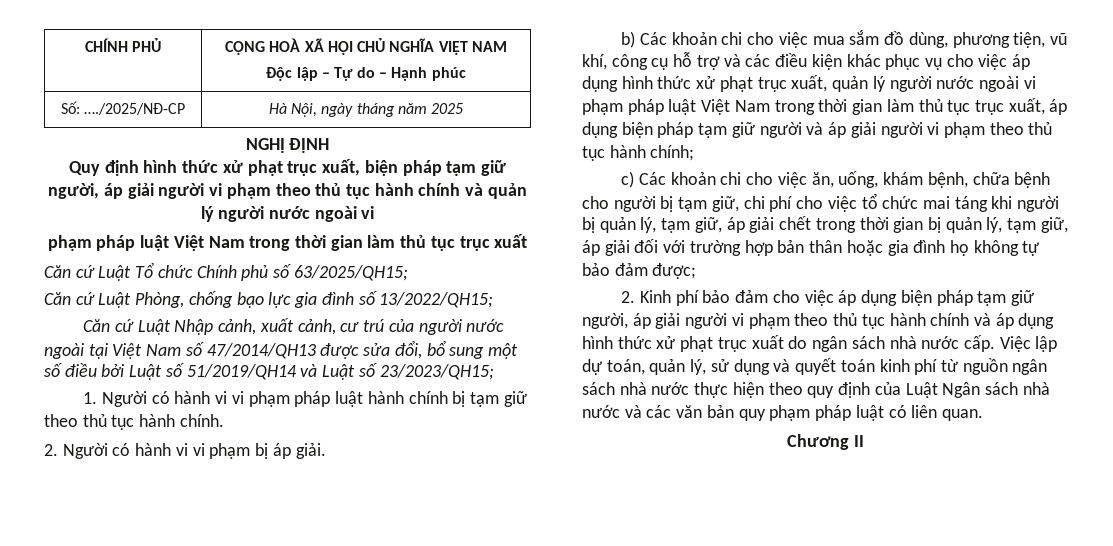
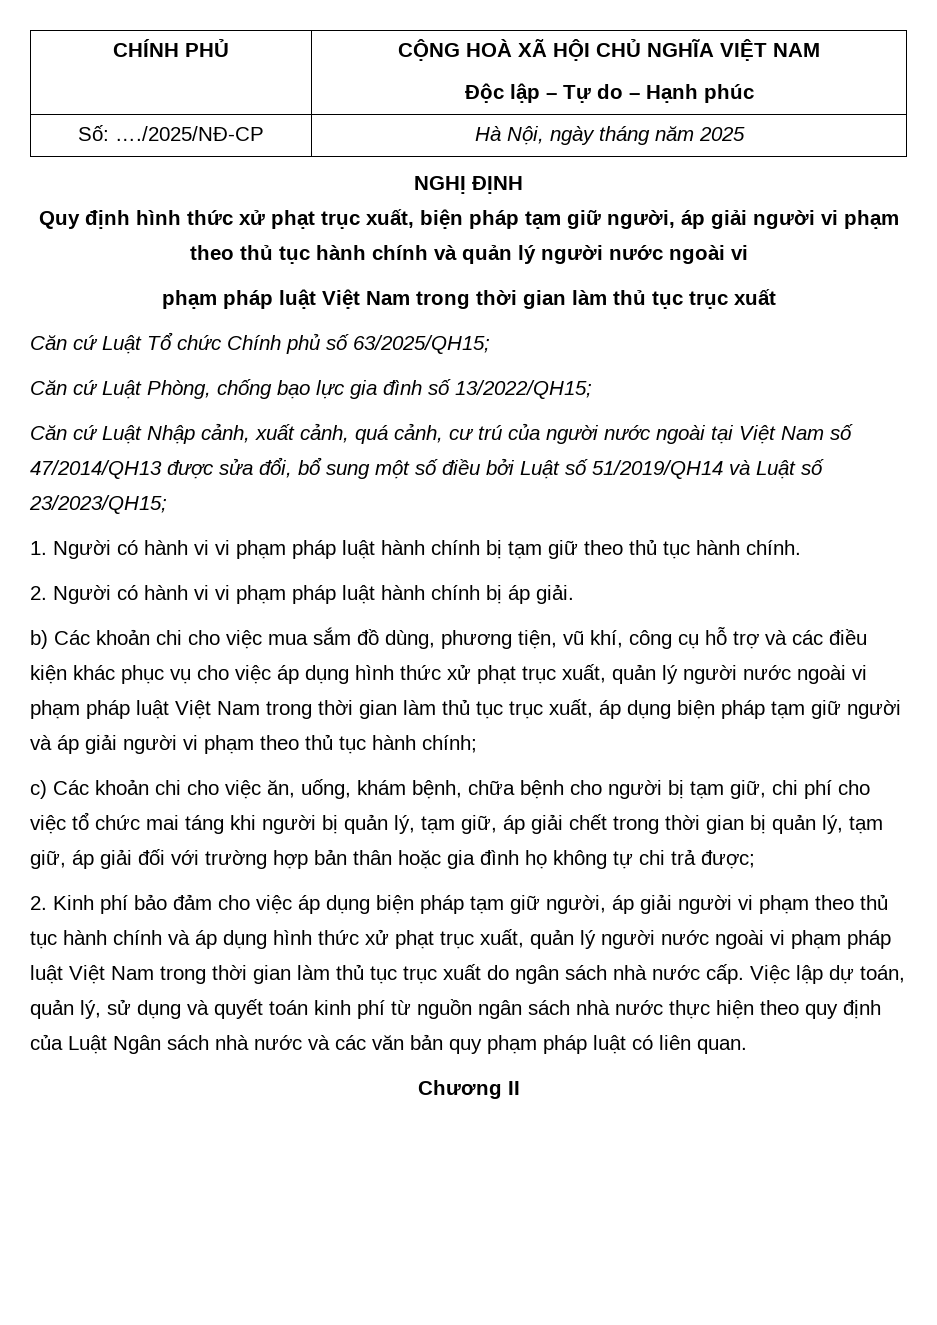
(336, 327) none -> [355,423,443,444] quá cảnh,
(251, 451) none -> [292,585,480,604] pháp luật hành chính
[582,263,648,276] bảo đảm -> [639,849,696,865] chi trả
(747, 344) none -> [480,929,891,949] [30,964,437,984] xuất, quản lý người nước ngoài vi phạm pháp luật Việt Nam trong thời gian làm thủ tục trục

